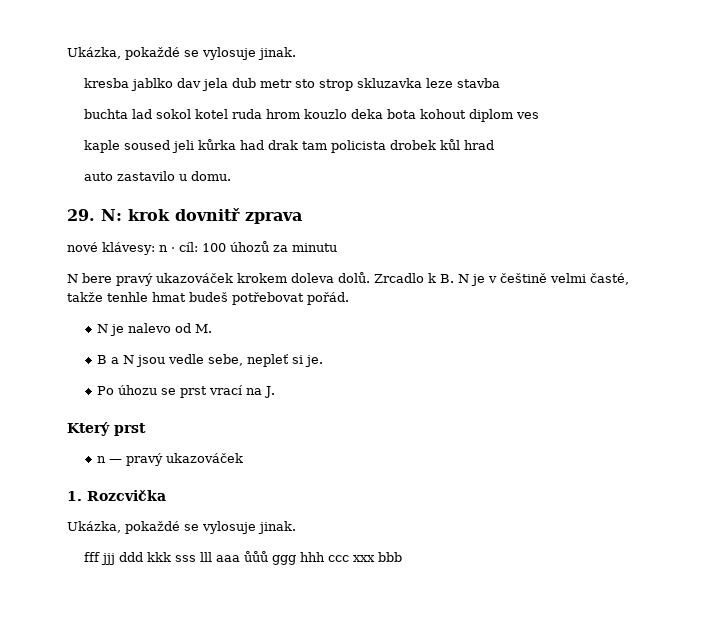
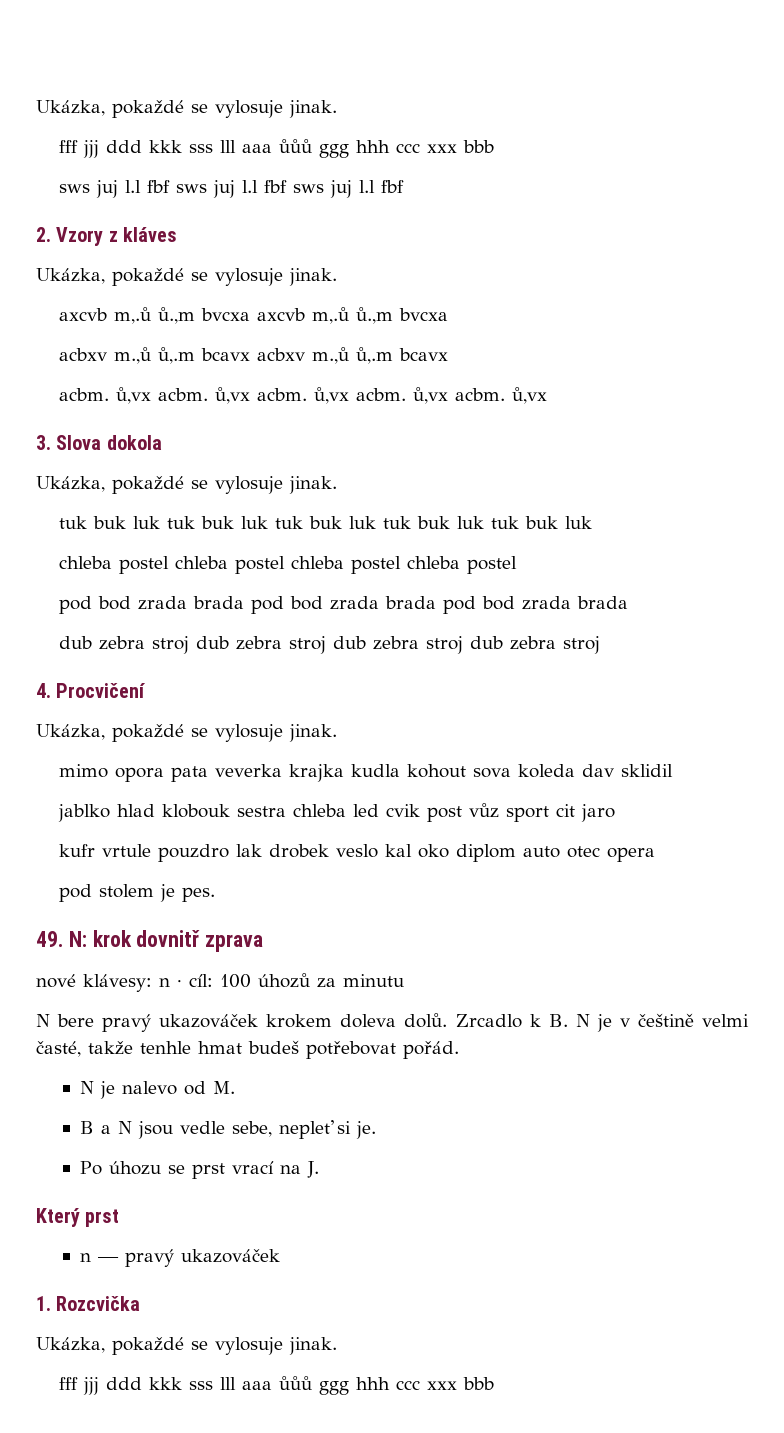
[67,47,296,60] [83,78,500,91] [83,109,539,122] [83,139,494,153] [83,171,231,181] [67,209,95,221] Ukázka, pokaždé se vylosuje jinak. // kresba jablko dav jela dub metr sto strop skluzavka leze stavba // buchta lad sokol kotel ruda hrom kouzlo deka bota kohout diplom ves // kaple soused jeli kůrka had drak tam policista drobek kůl hrad // auto zastavilo u domu. // 29. -> [36,100,337,118] [59,139,495,158] [59,180,405,198] [36,227,178,246] [36,268,337,286] [59,307,449,324] [59,347,449,364] [59,387,548,404] [36,435,162,450] [36,476,337,494] [59,516,593,529] [59,556,518,574] [59,596,629,614] [59,636,601,654] [36,683,147,698] [36,724,337,742] [59,764,674,782] [58,803,616,822] [59,844,656,862] [59,884,216,902] [36,931,63,947] Ukázka, pokaždé se vylosuje jinak. // fff jjj ddd kkk sss lll aaa ůůů ggg hhh ccc xxx bbb // sws juj l.l fbf sws juj l.l fbf sws juj l.l fbf // 2. Vzory z kláves // Ukázka, pokaždé se vylosuje jinak. // axcvb m,.ů ů.,m bvcxa axcvb m,.ů ů.,m bvcxa // acbxv m.,ů ů,.m bcavx acbxv m.,ů ů,.m bcavx // acbm. ů,vx acbm. ů,vx acbm. ů,vx acbm. ů,vx acbm. ů,vx // 3. Slova dokola // Ukázka, pokaždé se vylosuje jinak. // tuk buk luk tuk buk luk tuk buk luk tuk buk luk tuk buk luk // chleba postel chleba postel chleba postel chleba postel // pod bod zrada brada pod bod zrada brada pod bod zrada brada // dub zebra stroj dub zebra stroj dub zebra stroj dub zebra stroj // 4. Procvičení // Ukázka, pokaždé se vylosuje jinak. // mimo opora pata veverka krajka kudla kohout sova koleda dav sklidil // jablko hlad klobouk sestra chleba led cvik post vůz sport cit jaro // kufr vrtule pouzdro lak drobek veslo kal oko diplom auto otec opera // pod stolem je pes. // 49.

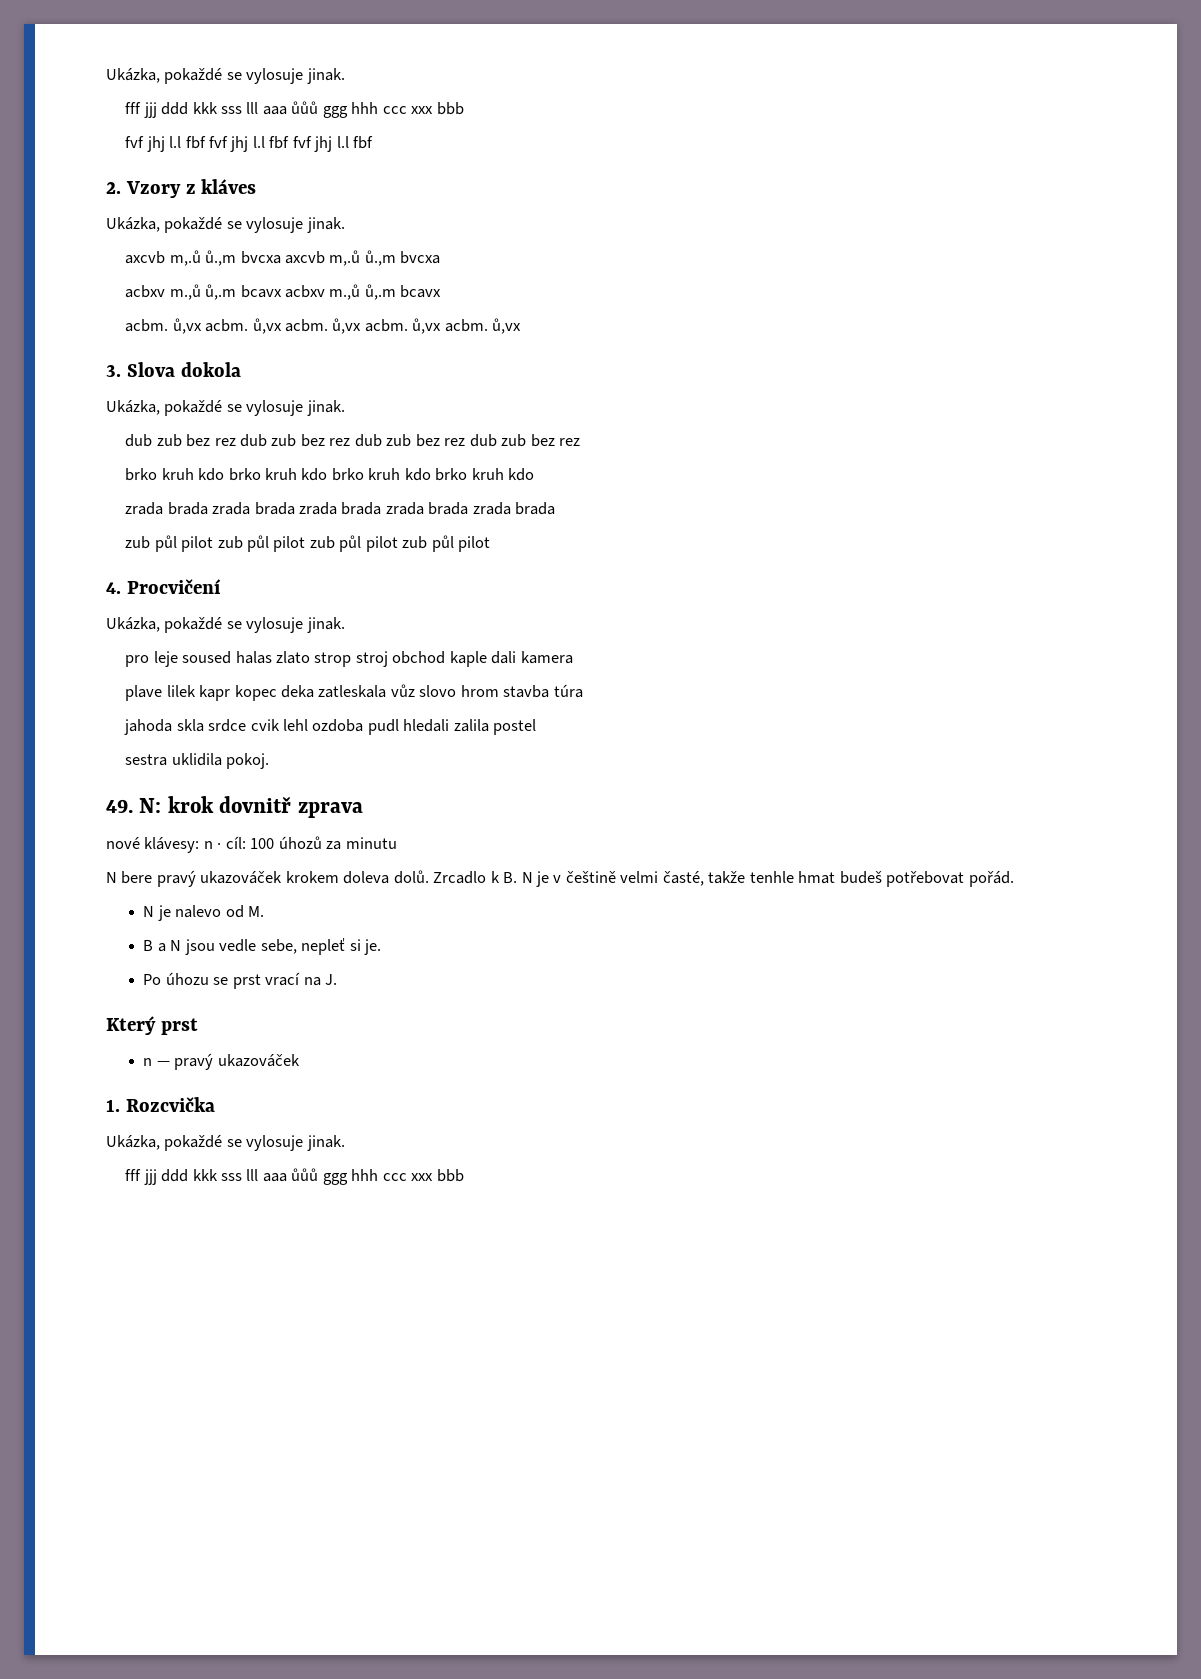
[59,180,353,198] sws juj l.l fbf sws juj l.l fbf sws juj -> [125,136,333,152] fvf jhj l.l fbf fvf jhj l.l fbf fvf jhj
[59,516,593,529] [59,556,518,574] [59,596,629,614] [59,636,601,654] tuk buk luk tuk buk luk tuk buk luk tuk buk luk tuk buk luk // chleba postel chleba postel chleba postel chleba postel // pod bod zrada brada pod bod zrada brada pod bod zrada brada // dub zebra stroj dub zebra stroj dub zebra stroj dub zebra stroj -> [125,434,581,447] [125,468,535,481] [125,502,556,515] [125,535,491,552] dub zub bez rez dub zub bez rez dub zub bez rez dub zub bez rez // brko kruh kdo brko kruh kdo brko kruh kdo brko kruh kdo // zrada brada zrada brada zrada brada zrada brada zrada brada // zub půl pilot zub půl pilot zub půl pilot zub půl pilot
[59,764,674,782] [58,803,616,822] [59,844,656,862] [59,884,216,902] mimo opora pata veverka krajka kudla kohout sova koleda dav sklidil // jablko hlad klobouk sestra chleba led cvik post vůz sport cit jaro // kufr vrtule pouzdro lak drobek veslo kal oko diplom auto otec opera // pod stolem je pes. -> [125,651,573,667] [125,684,583,701] [124,719,537,735] [125,753,270,769] pro leje soused halas zlato strop stroj obchod kaple dali kamera // plave lilek kapr kopec deka zatleskala vůz slovo hrom stavba túra // jahoda skla srdce cvik lehl ozdoba pudl hledali zalila postel // sestra uklidila pokoj.

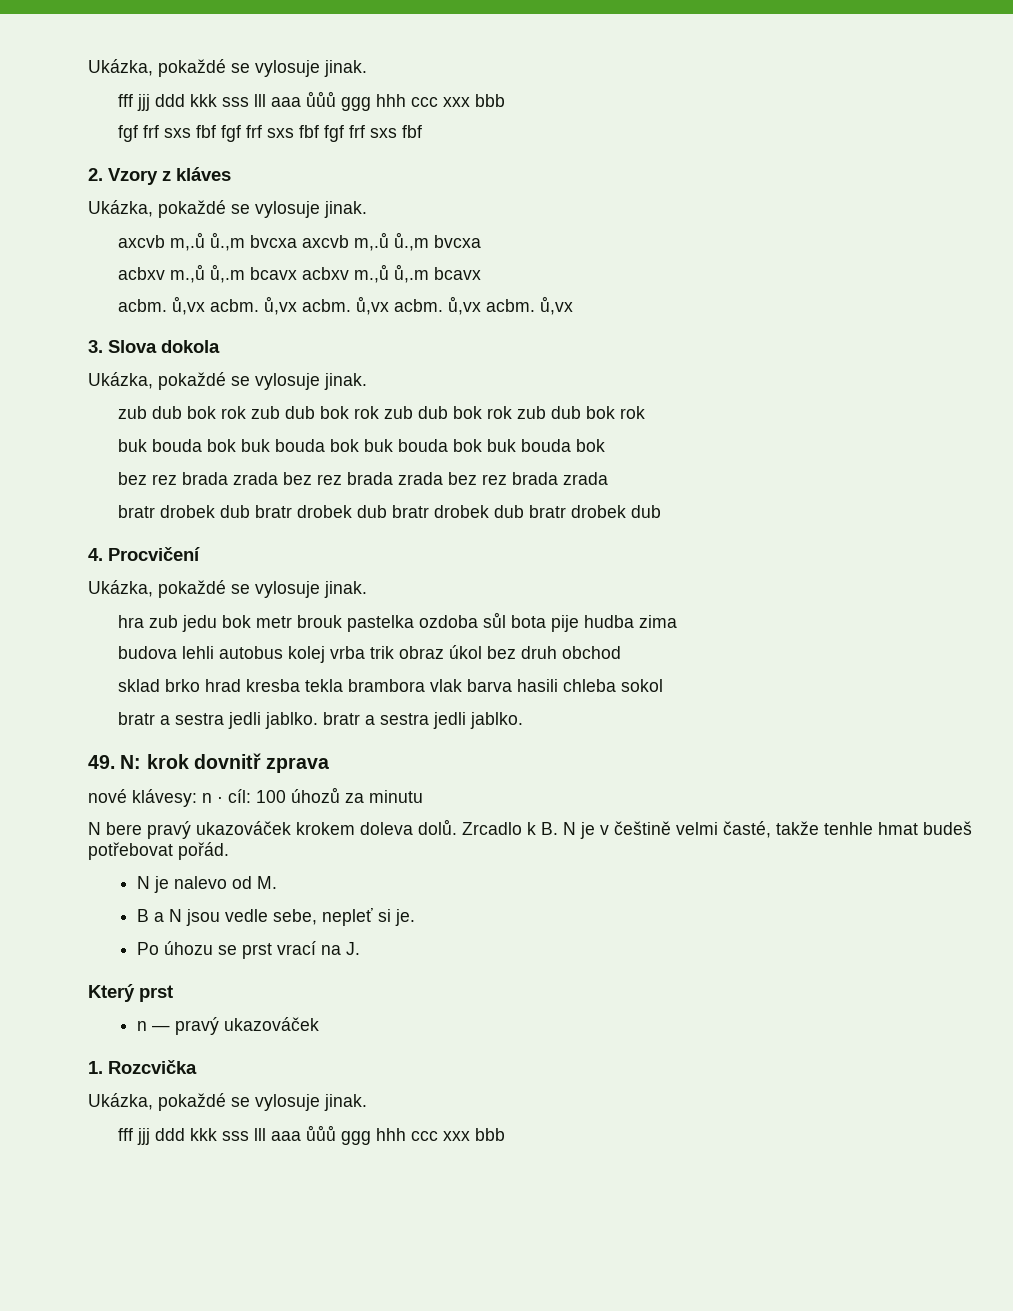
[125,136,349,152] fvf jhj l.l fbf fvf jhj l.l fbf fvf jhj l.l -> [117,125,397,142] fgf frf sxs fbf fgf frf sxs fbf fgf frf sxs
[125,434,581,447] [125,468,535,481] [125,502,556,515] [125,535,491,552] dub zub bez rez dub zub bez rez dub zub bez rez dub zub bez rez // brko kruh kdo brko kruh kdo brko kruh kdo brko kruh kdo // zrada brada zrada brada zrada brada zrada brada zrada brada // zub půl pilot zub půl pilot zub půl pilot zub půl pilot -> [117,406,645,419] [117,439,605,452] [117,472,608,485] [117,505,661,518] zub dub bok rok zub dub bok rok zub dub bok rok zub dub bok rok // buk bouda bok buk bouda bok buk bouda bok buk bouda bok // bez rez brada zrada bez rez brada zrada bez rez brada zrada // bratr drobek dub bratr drobek dub bratr drobek dub bratr drobek dub
[125,651,573,667] [125,684,583,701] [124,719,537,735] [125,753,270,769] pro leje soused halas zlato strop stroj obchod kaple dali kamera // plave lilek kapr kopec deka zatleskala vůz slovo hrom stavba túra // jahoda skla srdce cvik lehl ozdoba pudl hledali zalila postel // sestra uklidila pokoj. -> [117,612,677,632] [117,645,621,663] [117,679,663,692] [117,712,523,729] hra zub jedu bok metr brouk pastelka ozdoba sůl bota pije hudba zima // budova lehli autobus kolej vrba trik obraz úkol bez druh obchod // sklad brko hrad kresba tekla brambora vlak barva hasili chleba sokol // bratr a sestra jedli jablko. bratr a sestra jedli jablko.

